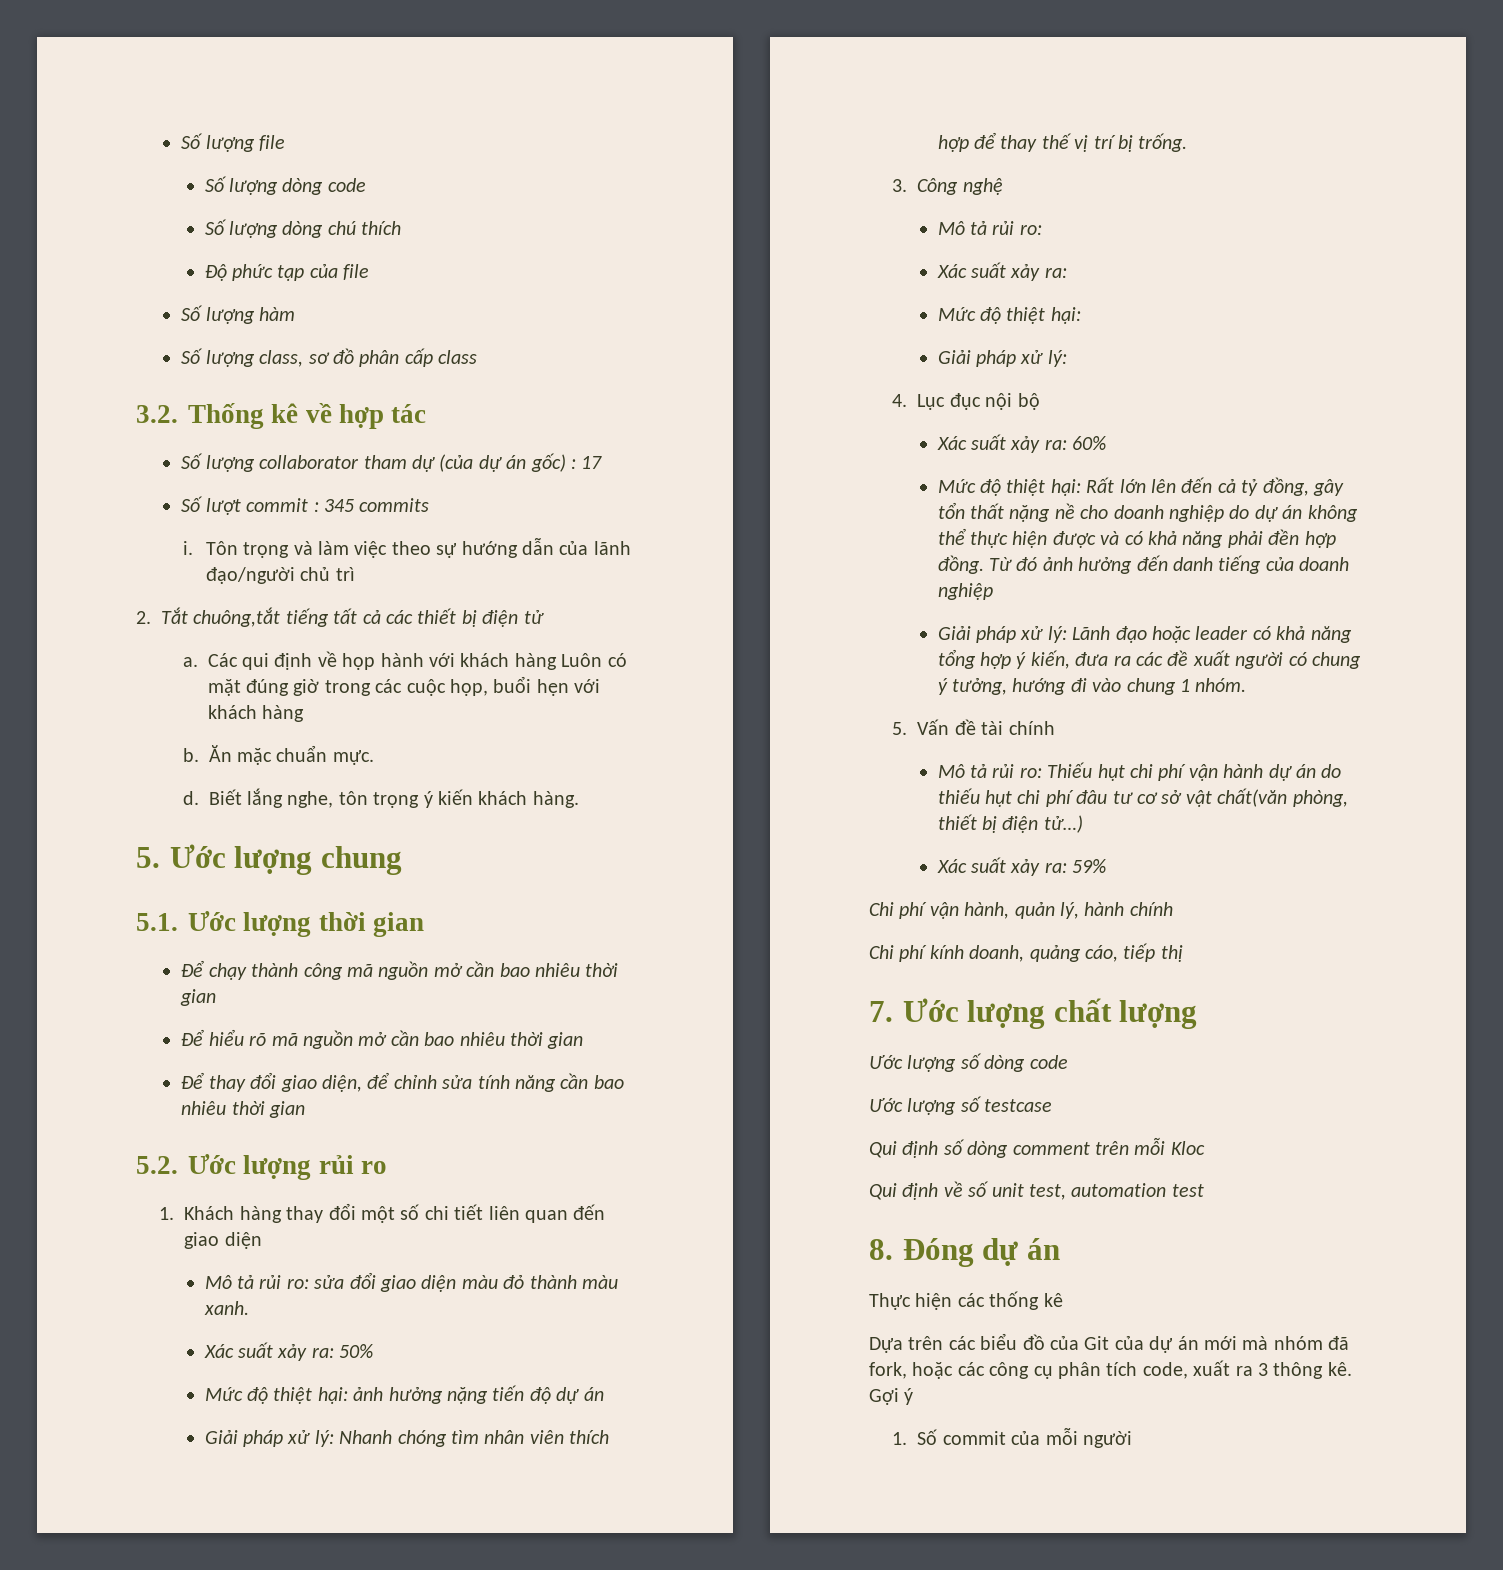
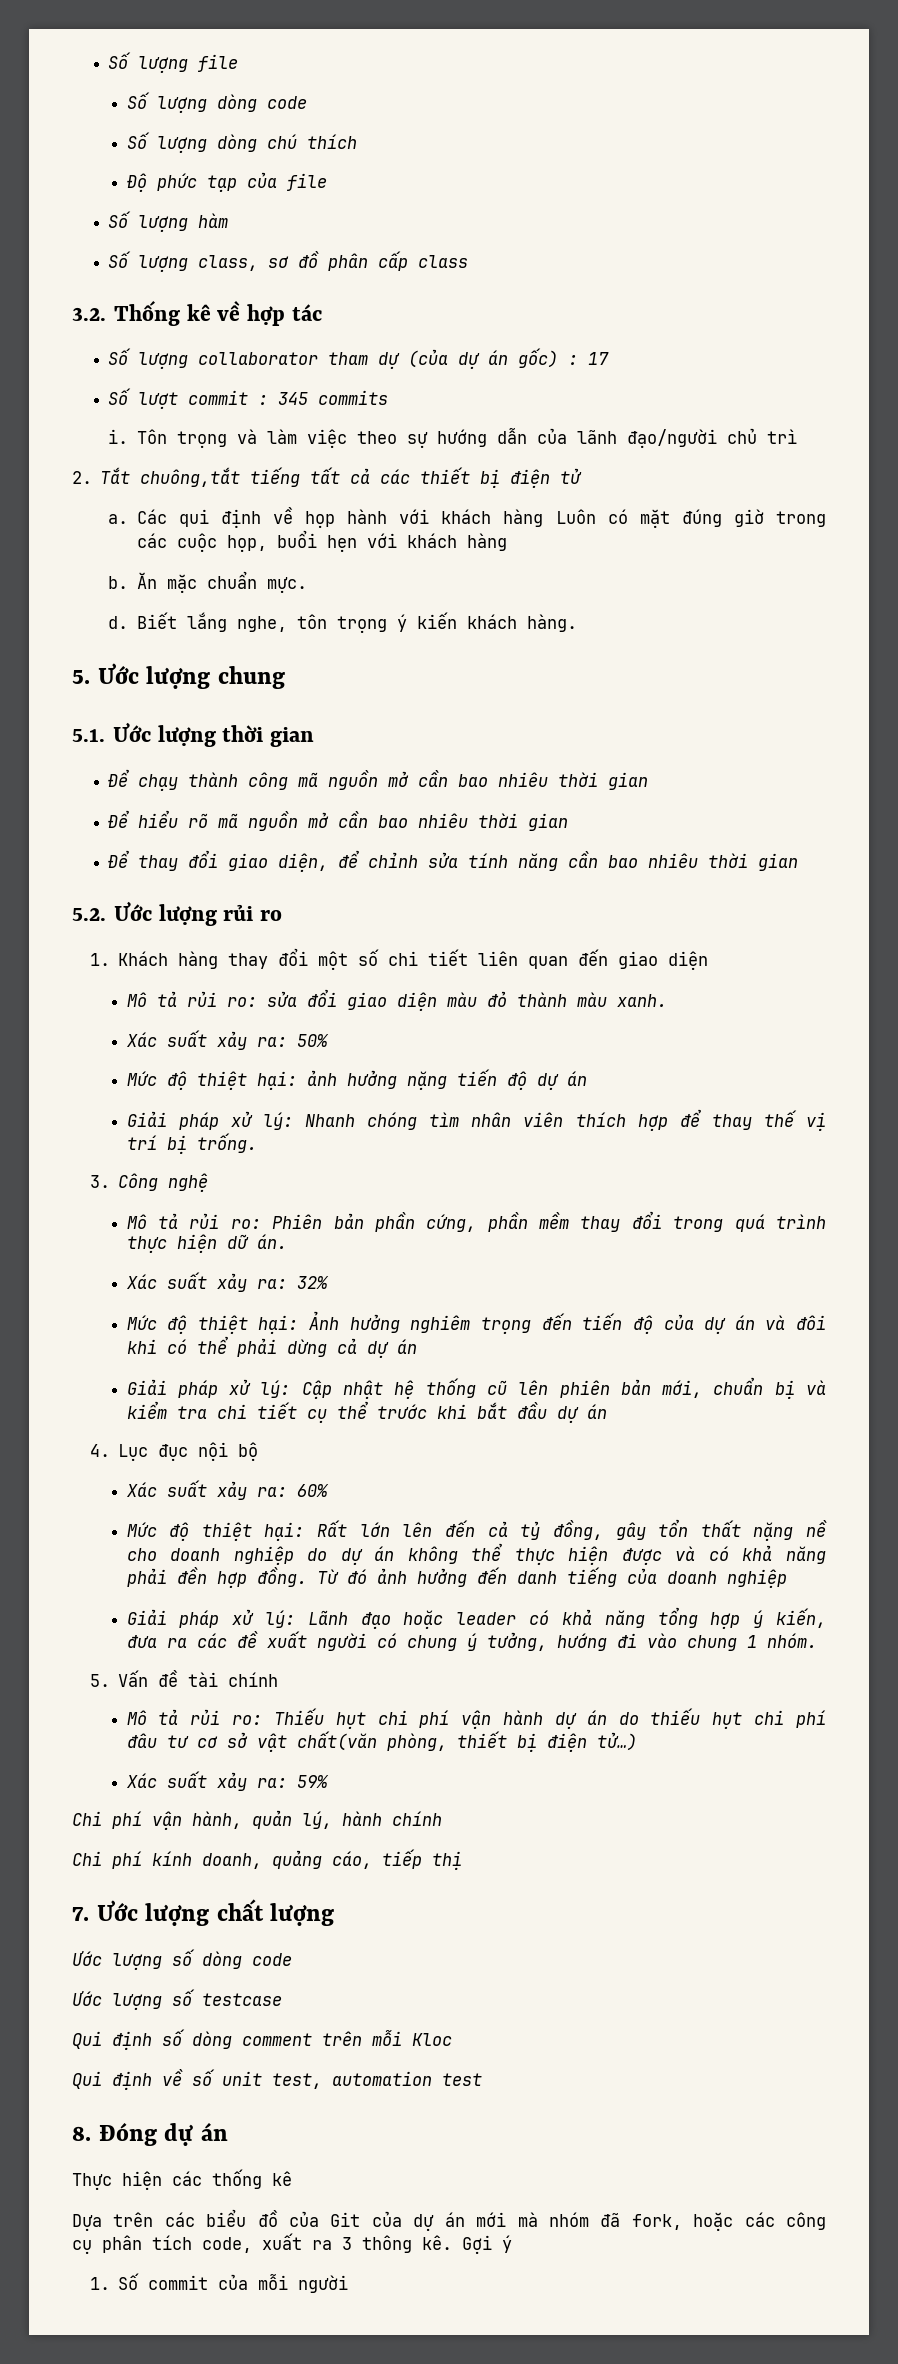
[936,262,1067,281] [937,307,1081,324] [937,350,1067,367] // Xác suất xảy ra: // Mức độ thiệt hại: // Giải pháp xử lý: -> [272,1211,826,1232] [126,1234,287,1253] [125,1272,329,1292] [126,1311,826,1334] [126,1336,417,1358] [126,1377,827,1399] [126,1401,607,1423] Phiên bản phần cứng, phần mềm thay đổi trong quá trình thực hiện dữ án. // Xác suất xảy ra: 32% // Mức độ thiệt hại: Ảnh hưởng nghiêm trọng đến tiến độ của dự án và đôi khi có thể phải dừng cả dự án // Giải pháp xử lý: Cập nhật hệ thống cũ lên phiên bản mới, chuẩn bị và kiểm tra chi tiết cụ thể trước khi bắt đầu dự án

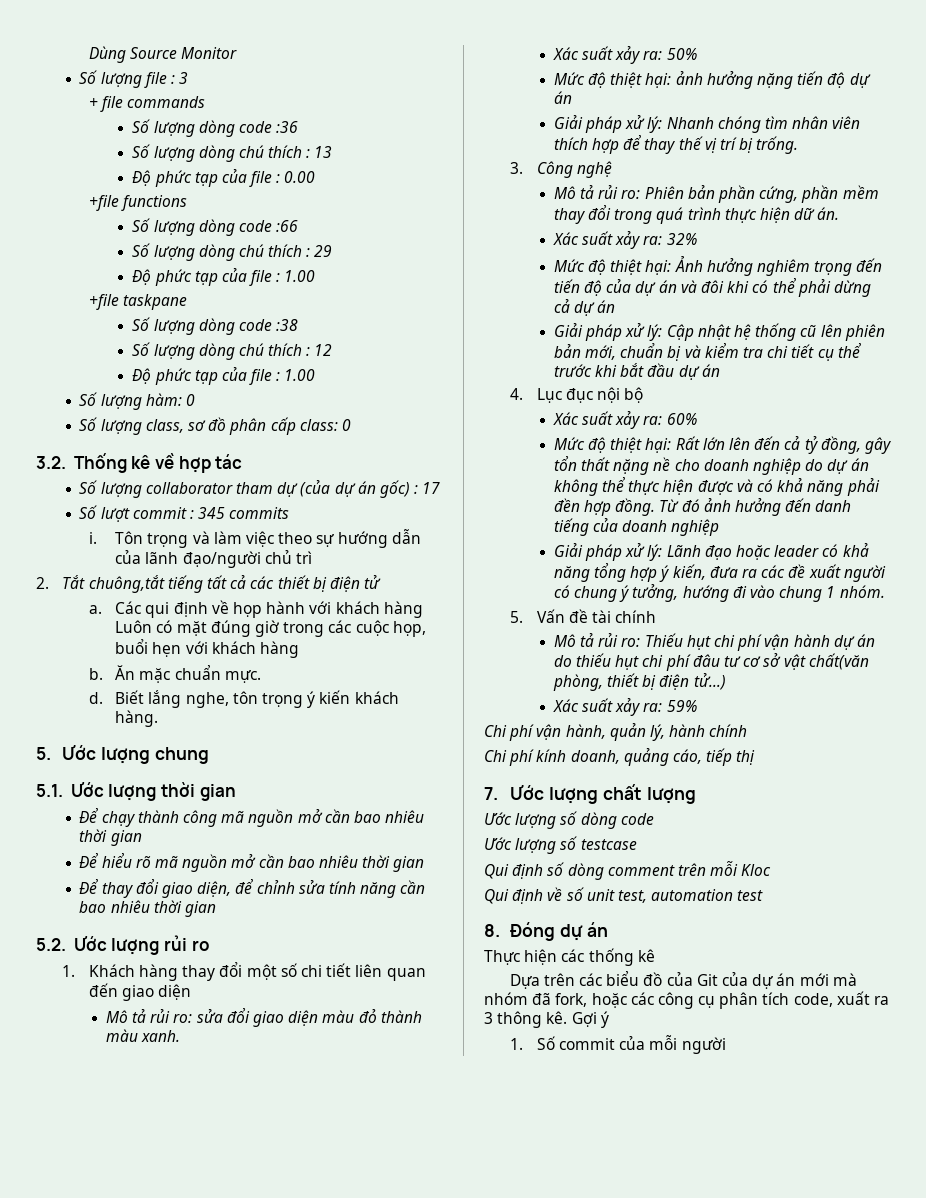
(108, 60) none -> [88,46,238,63] Dùng Source Monitor //
[126,92,307,113] [126,132,357,153] [126,172,327,192] [108,211,229,232] // Số lượng dòng code // Số lượng dòng chú thích // Độ phức tạp của file // Số lượng hàm -> [171,72,189,84] [88,96,206,112] [132,119,299,137] [132,144,333,162] [132,169,316,187] [88,195,188,211] [132,218,299,236] [132,243,333,261] [132,268,316,286] [88,294,188,310] [132,317,299,335] [132,342,333,360] [132,367,316,385] [79,392,196,410] : 3 // + file commands // Số lượng dòng code :36 // Số lượng dòng chú thích : 13 // Độ phức tạp của file : 0.00 // +file functions // Số lượng dòng code :66 // Số lượng dòng chú thích : 29 // Độ phức tạp của file : 1.00 // +file taskpane // Số lượng dòng code :38 // Số lượng dòng chú thích : 12 // Độ phức tạp của file : 1.00 // Số lượng hàm: 0
[418,255,469,268] class -> [299,419,351,431] class: 0

